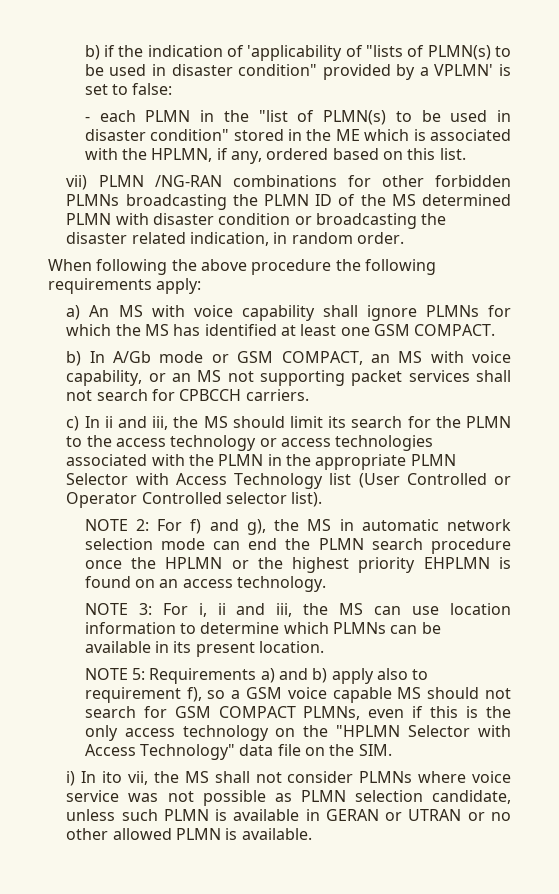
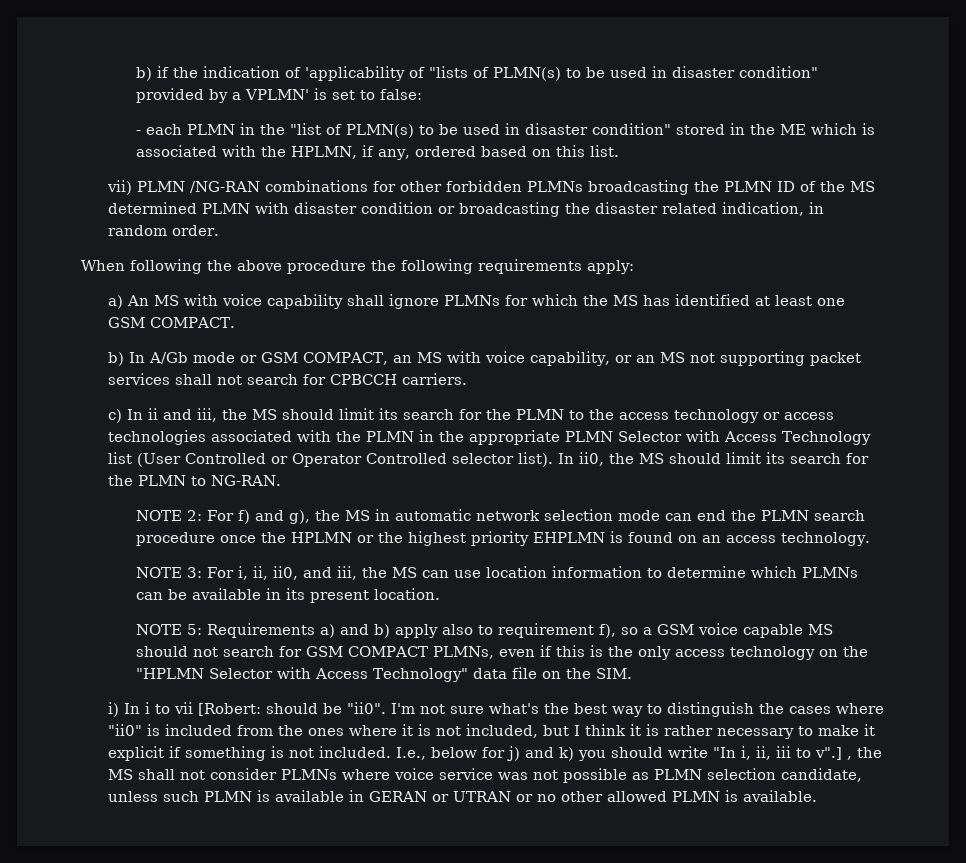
(323, 499) none -> [558,452,870,466] [108,475,282,486] In ii0, the MS should limit its search for the PLMN to NG-RAN.
[217,603,226,615] ii -> [252,566,298,580] ii, ii0,
[102,771,149,785] ito vii, -> [145,702,885,717] [108,724,876,739] [108,746,853,761] i to vii [Robert: should be "ii0". I'm not sure what's the best way to distinguish the cases where "ii0" is included from the ones where it is not included, but I think it is rather necessary to make it explicit if something is not included. I.e., below for j) and k) you should write "In i, ii, iii to v".] ,

